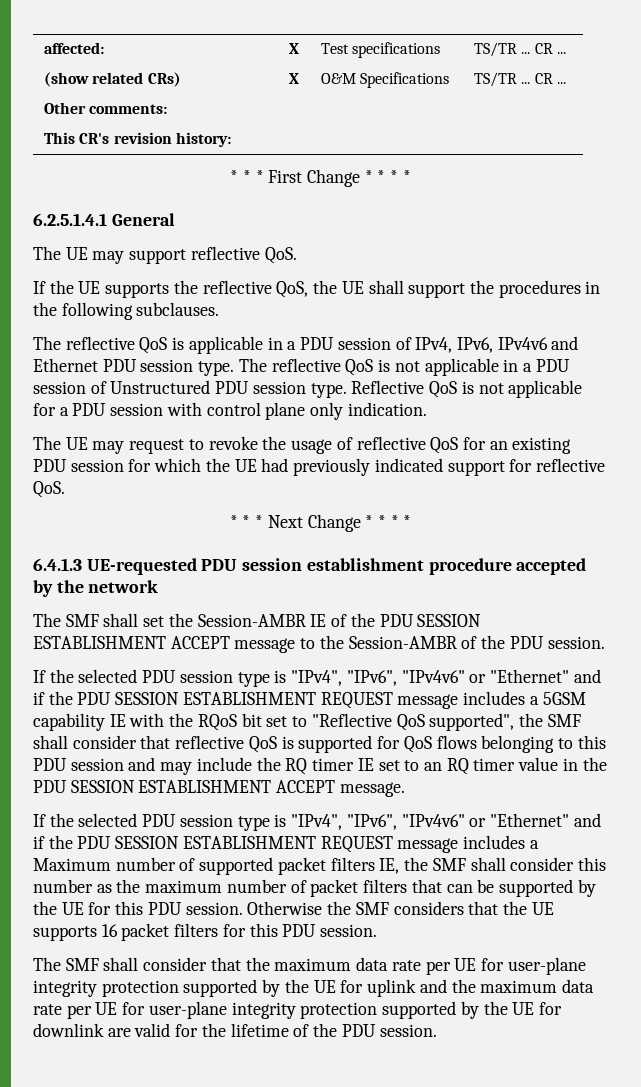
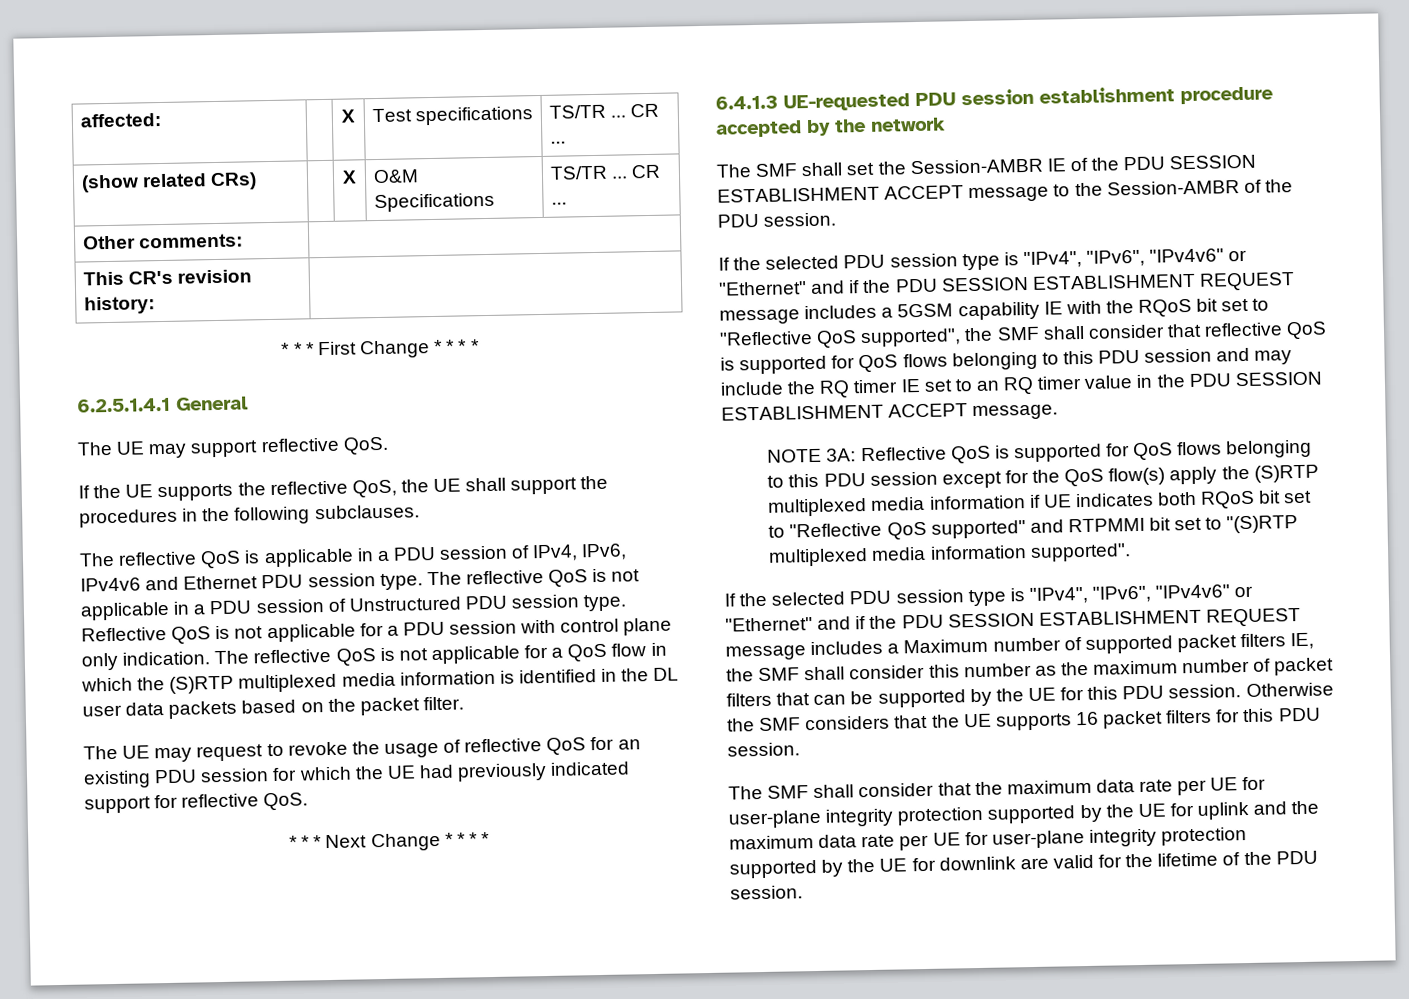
(427, 409) none -> [214,642,667,666] [81,667,680,694] [82,696,464,719] The reflective QoS is not applicable for a QoS flow in which the (S)RTP multiplexed media information is identified in the DL user data packets based on the packet filter.
(405, 789) none -> [767,439,1313,464] [767,464,1319,489] [768,490,1313,517] [768,515,1299,540] [768,543,1131,567] // NOTE 3A: Reflective QoS is supported for QoS flows belonging to this PDU session except for the QoS flow(s) apply the (S)RTP multiplexed media information if UE indicates both RQoS bit set to "Reflective QoS supported" and RTPMMI bit set to "(S)RTP multiplexed media information supported".

